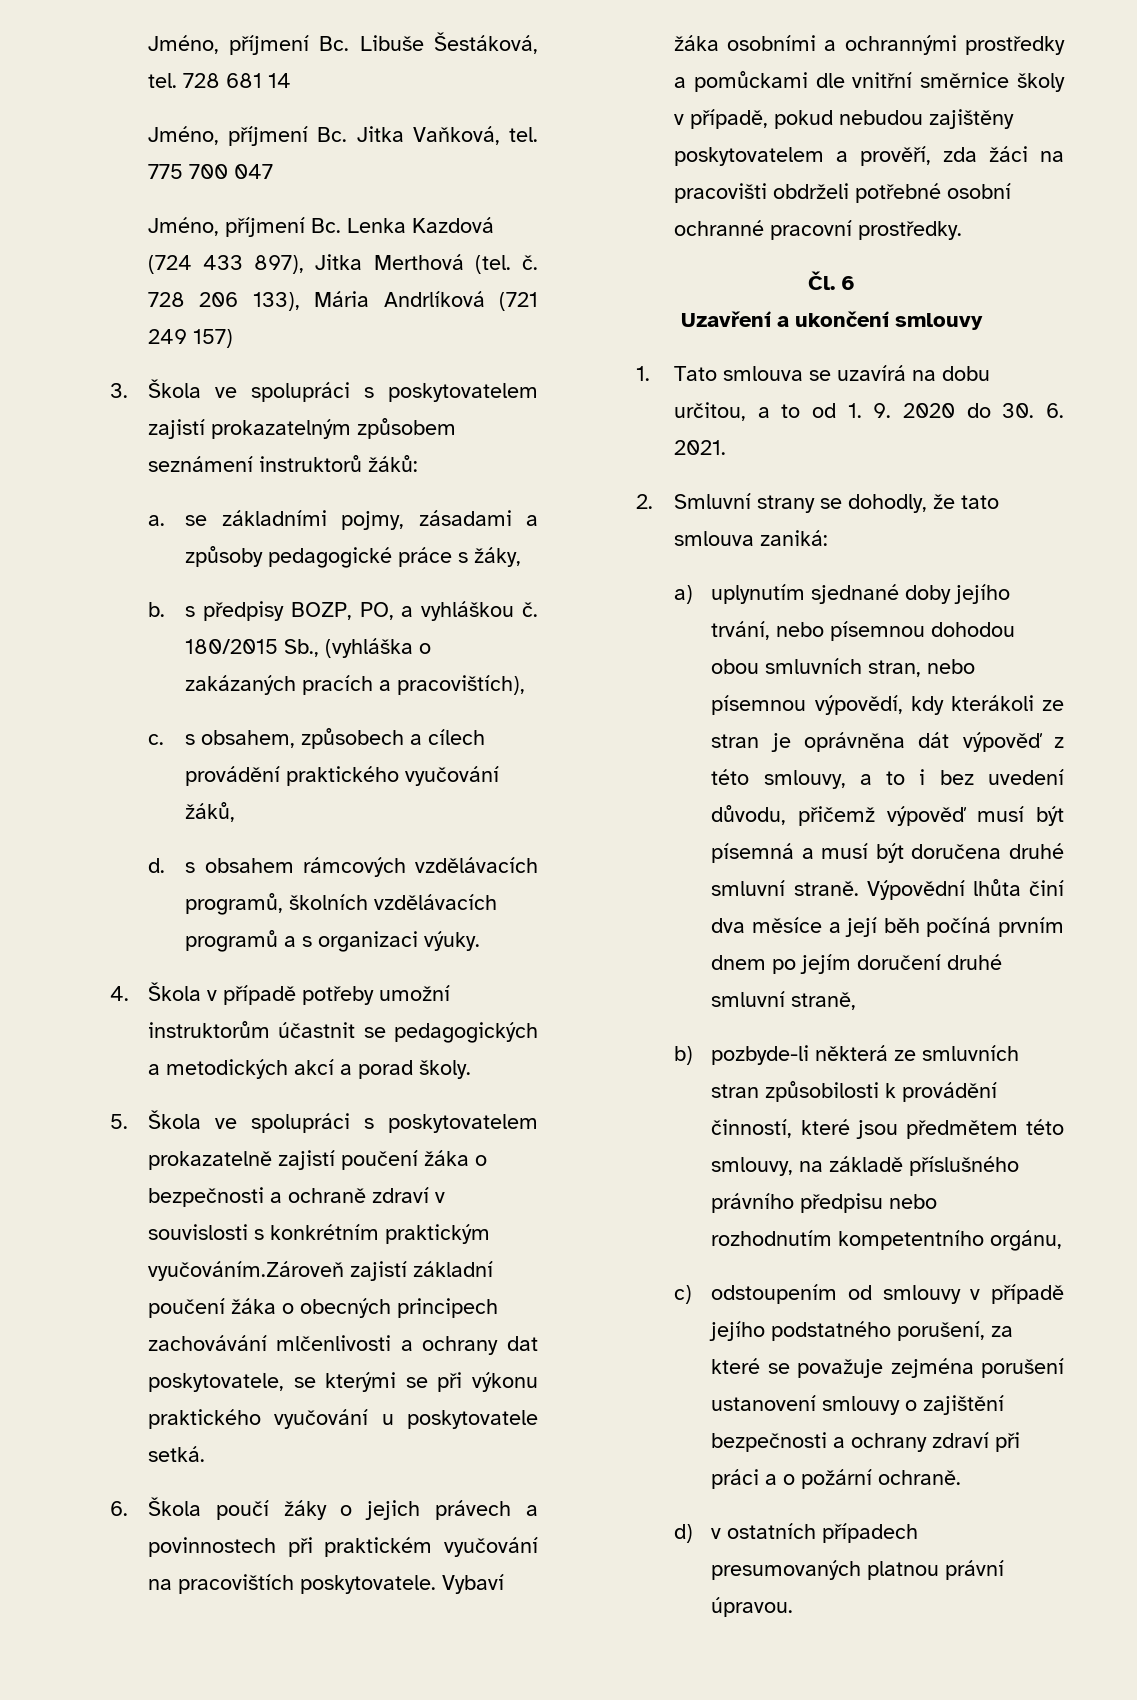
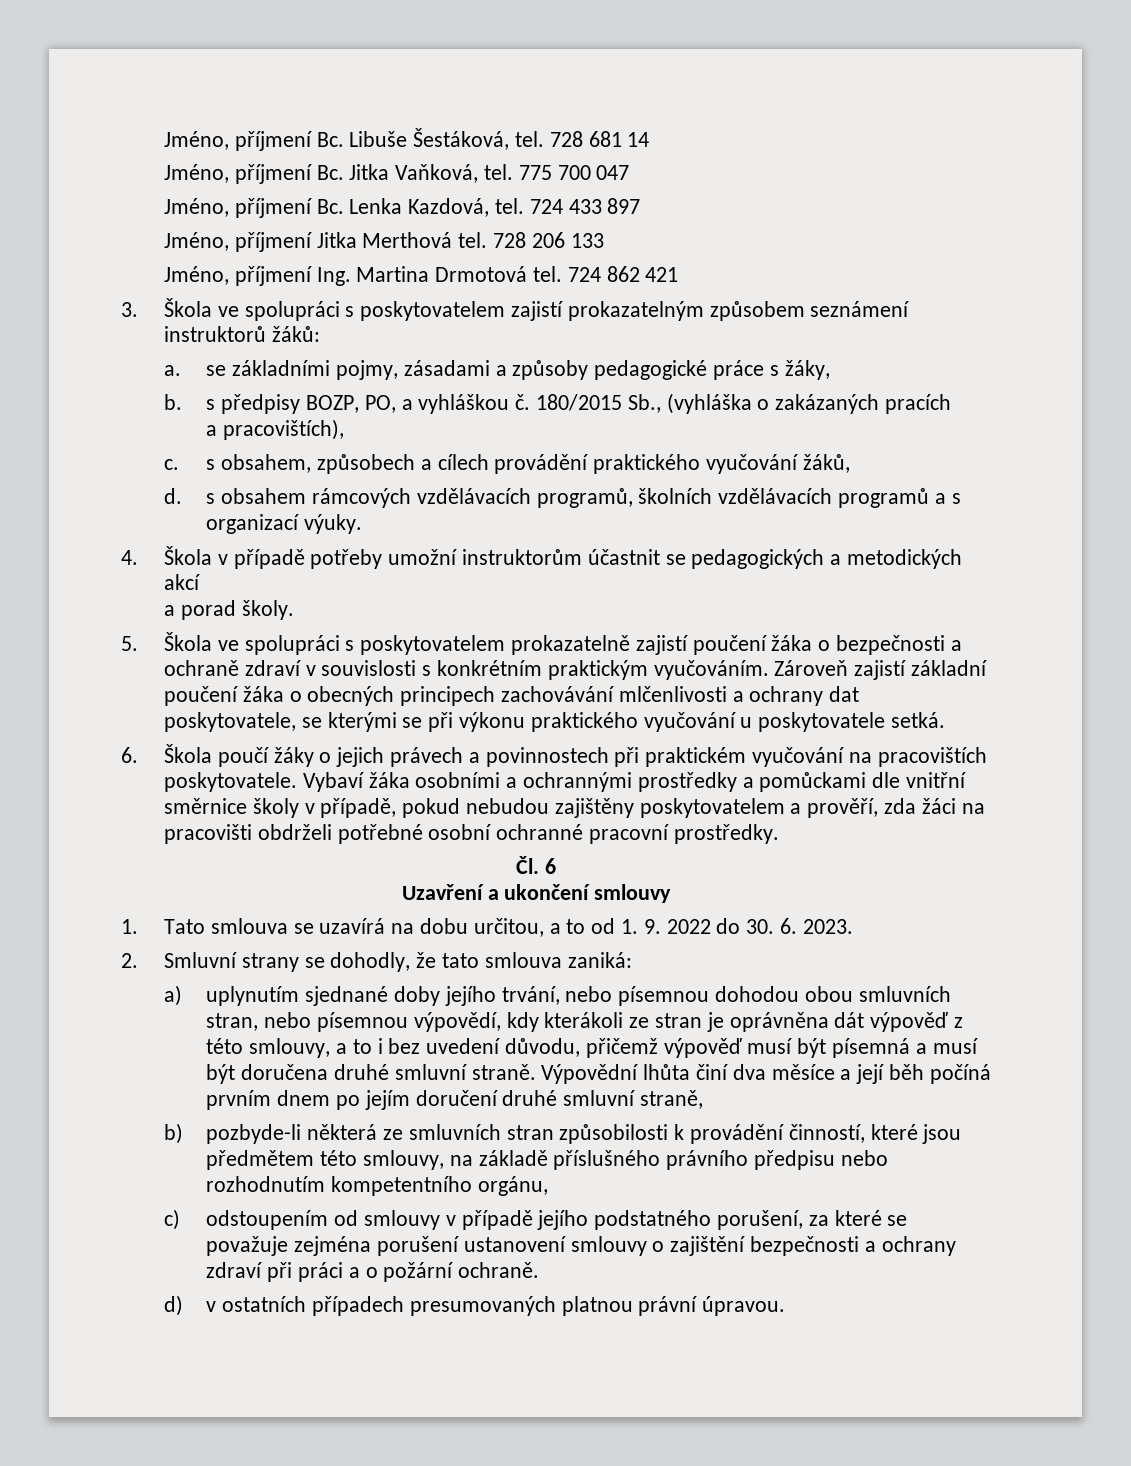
[411,217,494,233] [147,254,538,274] [147,291,538,311] [147,329,233,348] Kazdová (724 433 897), Jitka Merthová (tel. č. 728 206 133), Mária Andrlíková (721 249 157) -> [408,198,641,217] [163,232,604,252] [163,266,679,286] Kazdová, tel. 724 433 897 // Jméno, příjmení Jitka Merthová tel. 728 206 133 // Jméno, příjmení Ing. Martina Drmotová tel. 724 862 421
(374, 685) none -> (952, 404) //
[318,931,419,952] organizaci -> [206,514,300,534] organizací
(334, 1067) none -> (200, 582) //
[147,1261,344,1281] vyučováním.Zároveň -> [653,660,849,680] vyučováním. Zároveň
[902,403,955,418] 2020 -> [666,919,711,934] 2022
[673,440,726,455] 2021. -> [802,919,853,934] 2023.

